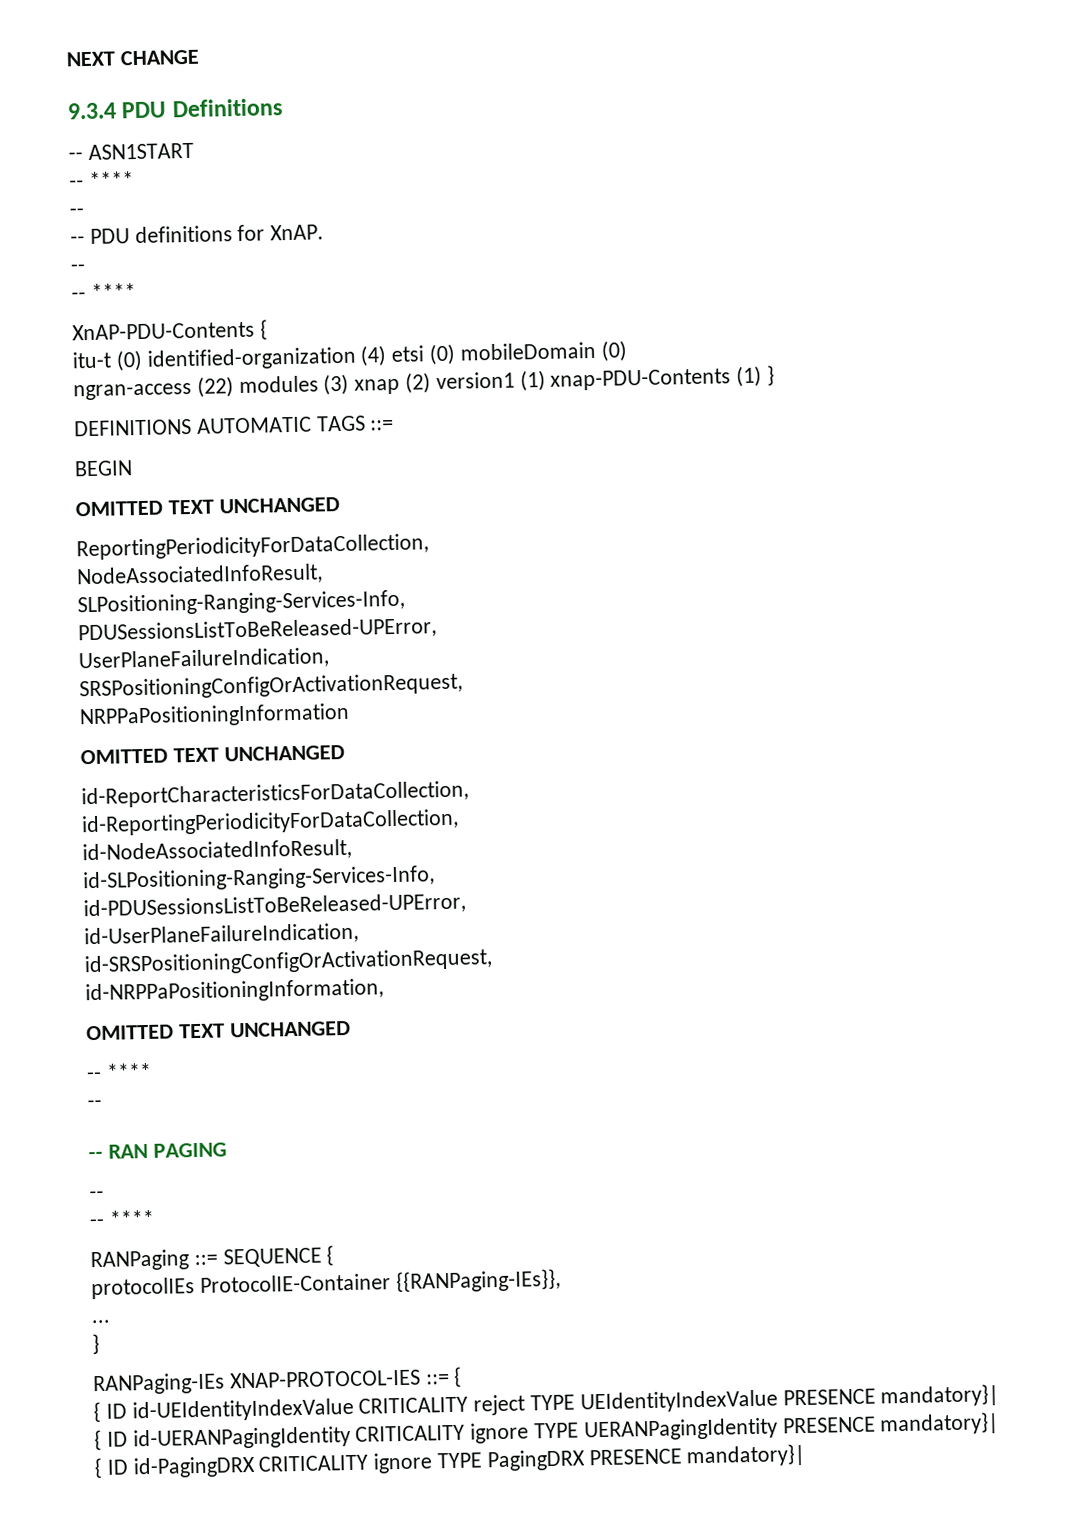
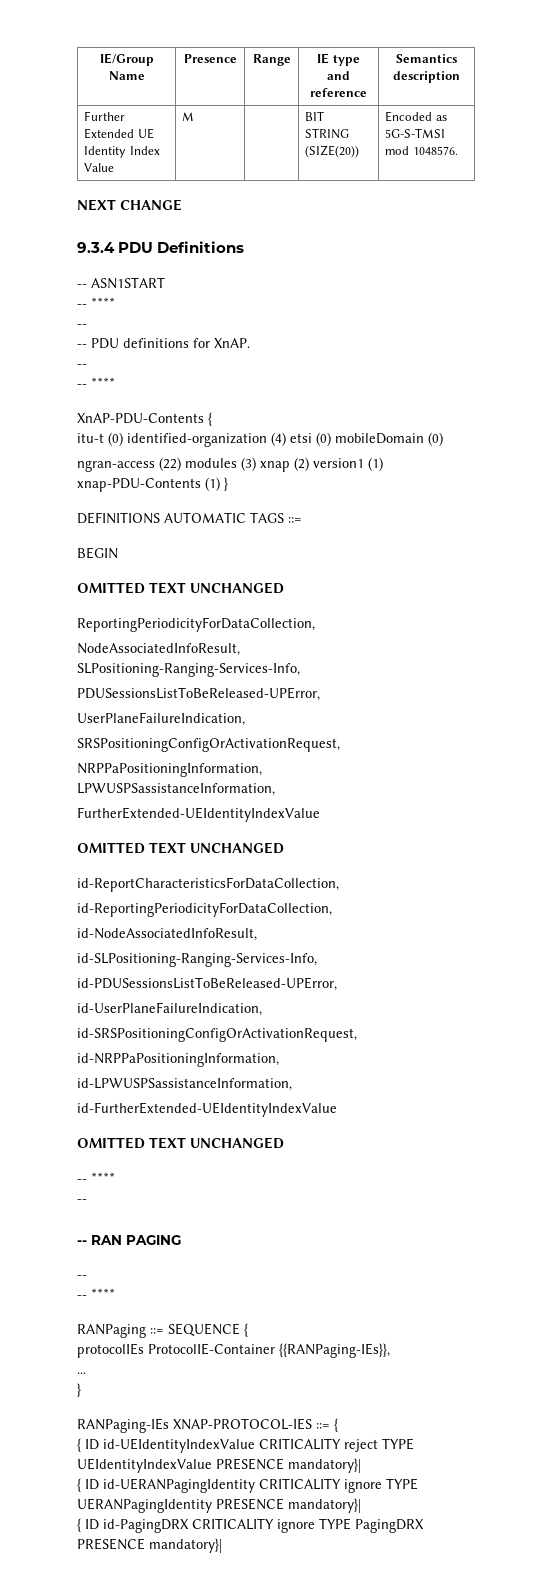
(66, 59) none -> [99,53,154,66] [108,71,145,80] [183,54,237,63] [252,54,291,66] [317,53,360,66] [327,71,350,80] [310,88,367,97] [396,54,457,63] [393,71,460,83] [84,111,126,121] [84,128,154,139] [84,146,160,158] [84,163,115,172] [182,112,195,121] [305,111,325,121] [305,128,350,139] [305,145,360,158] [385,111,447,122] [385,128,446,138] [385,146,458,155] IE/Group Name | Presence | Range | IE type and reference | Semantics description // Further Extended UE Identity Index Value | M | | BIT STRING (SIZE(20)) | Encoded as 5G-S-TMSI mod 1048576. //
[79,702,350,729] NRPPaPositioningInformation -> [77,763,262,777] [77,783,275,796] [77,807,320,822] NRPPaPositioningInformation, // LPWUSPSassistanceInformation, // FurtherExtended-UEIdentityIndexValue
(384, 991) none -> [77,1078,292,1091] [77,1102,337,1117] // id-LPWUSPSassistanceInformation, // id-FurtherExtended-UEIdentityIndexValue

